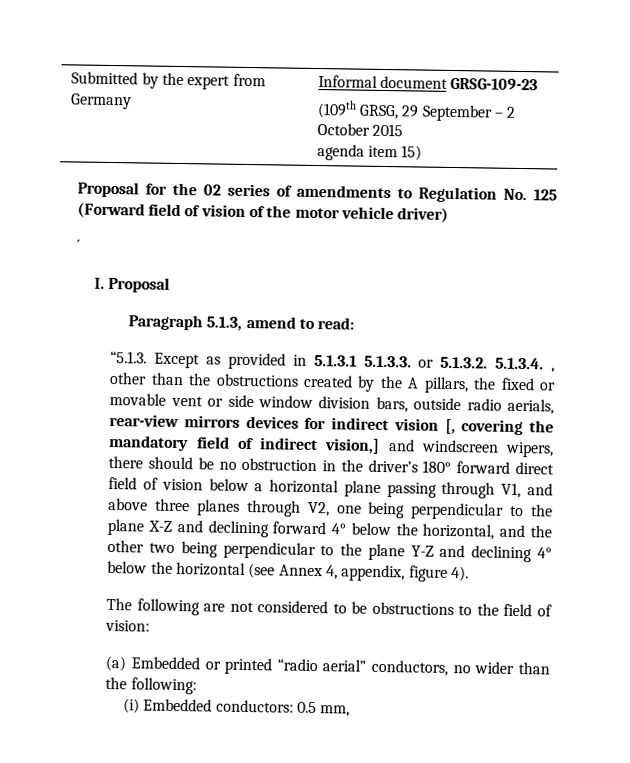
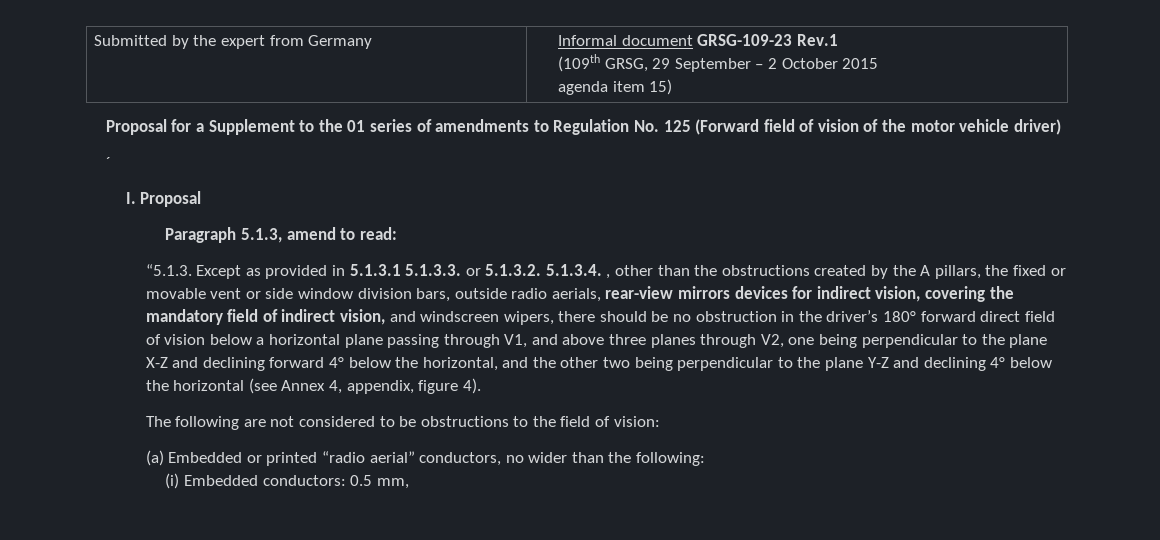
(539, 84) none -> [796,34,838,46] Rev.1
[171,182,221,196] the 02 -> [196,119,366,135] a Supplement to the 01
[393,418,456,435] vision [, -> [875,286,921,302] vision,
[324,438,381,454] vision,] -> [339,309,385,325] vision,

